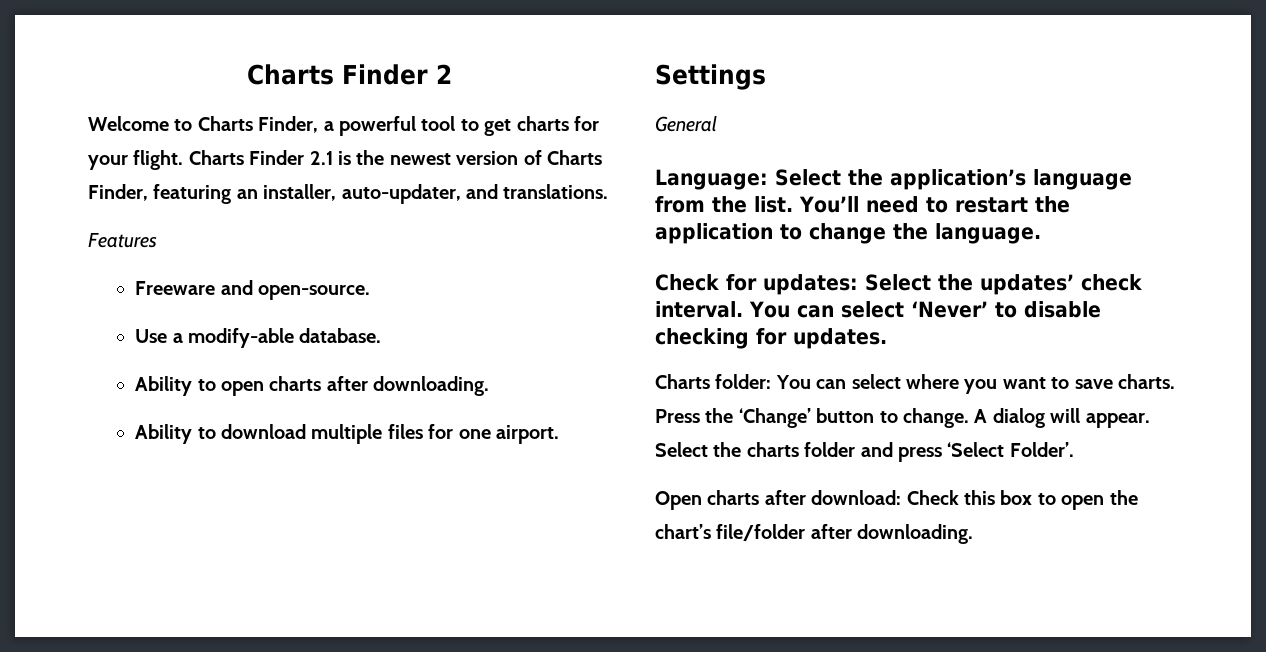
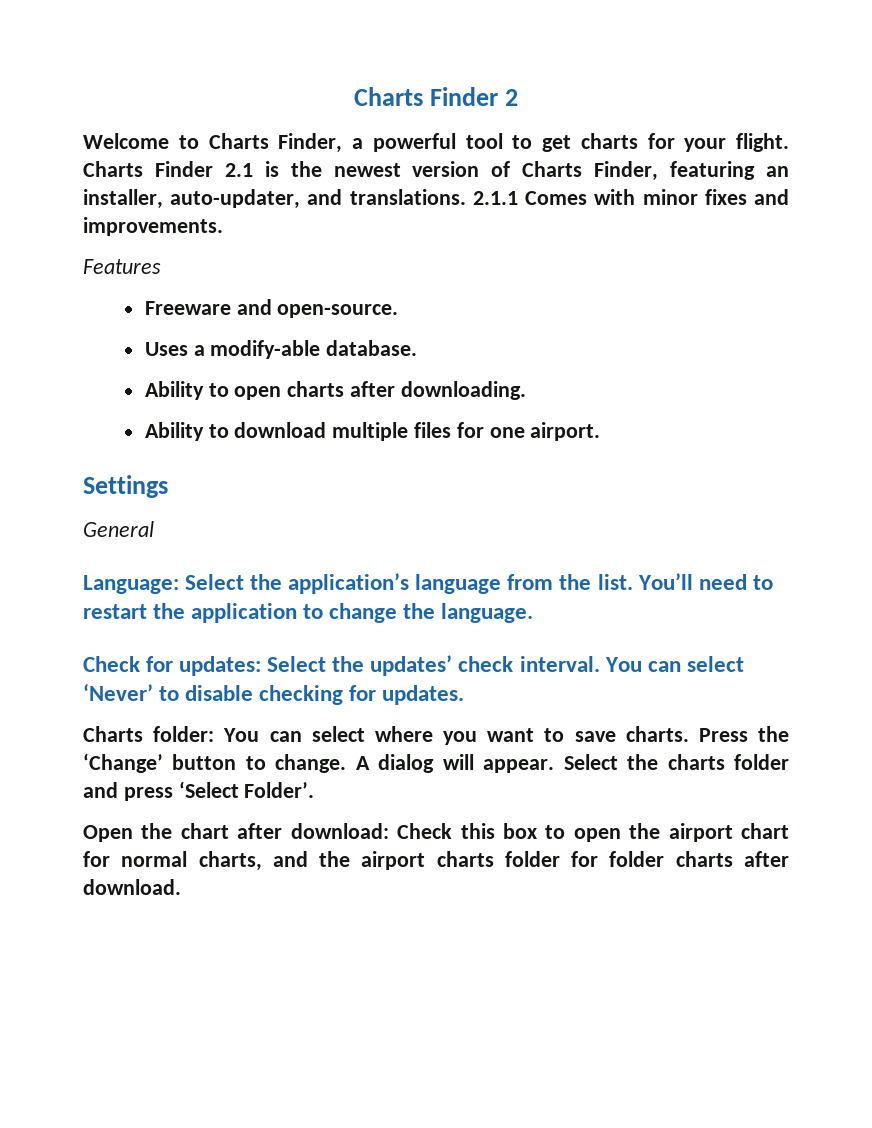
(609, 191) none -> [472,189,789,205] [83,217,223,236] 2.1.1 Comes with minor fixes and improvements.
[135,329,168,343] Use -> [144,342,188,356] Uses
[707,490,760,505] charts -> [141,823,229,839] the chart
[655,524,974,544] chart’s file/folder after downloading. -> [668,823,789,842] [83,851,789,871] [83,879,181,895] airport chart for normal charts, and the airport charts folder for folder charts after download.

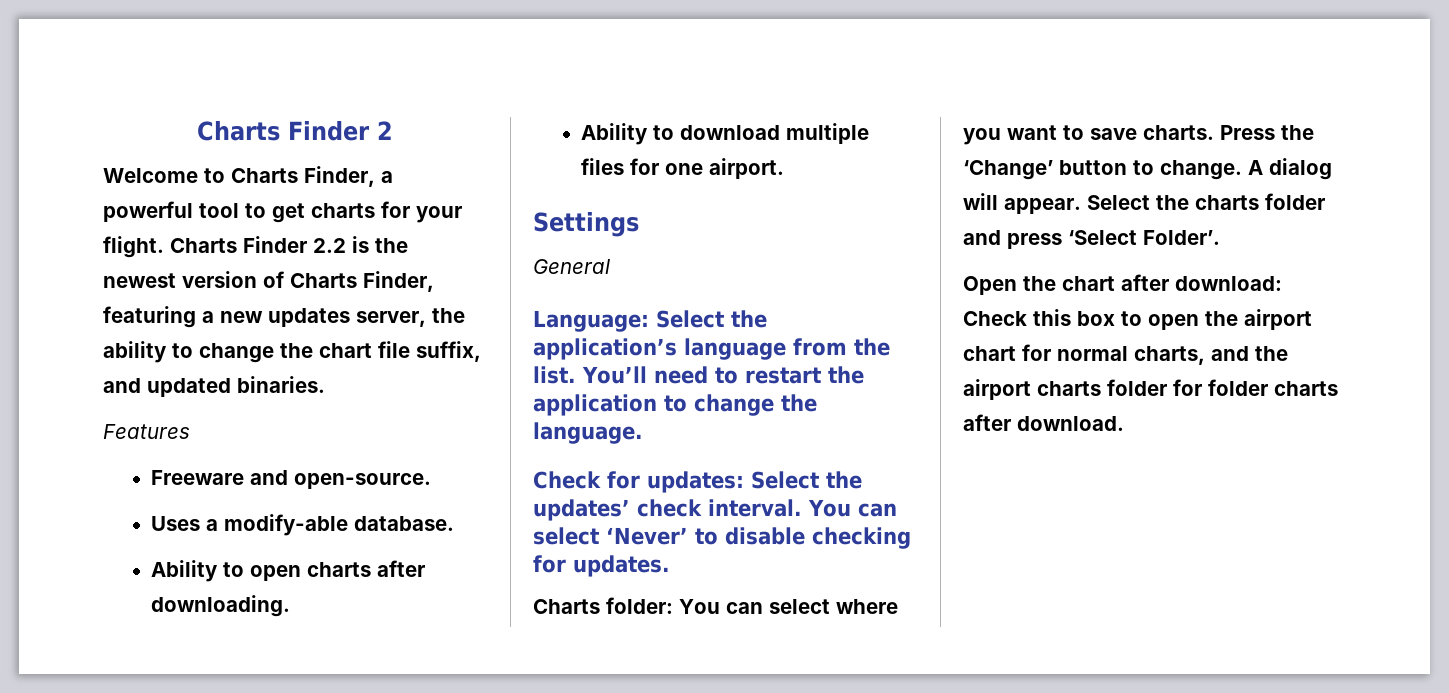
[224,163,253,177] 2.1 -> [313,238,346,253] 2.2
[766,166,789,177] [83,189,789,209] [83,217,223,236] an installer, auto-updater, and translations. 2.1.1 Comes with minor fixes and improvements. -> [202,308,465,327] [103,341,481,363] [103,376,325,397] a new updates server, the ability to change the chart file suffix, and updated binaries.

